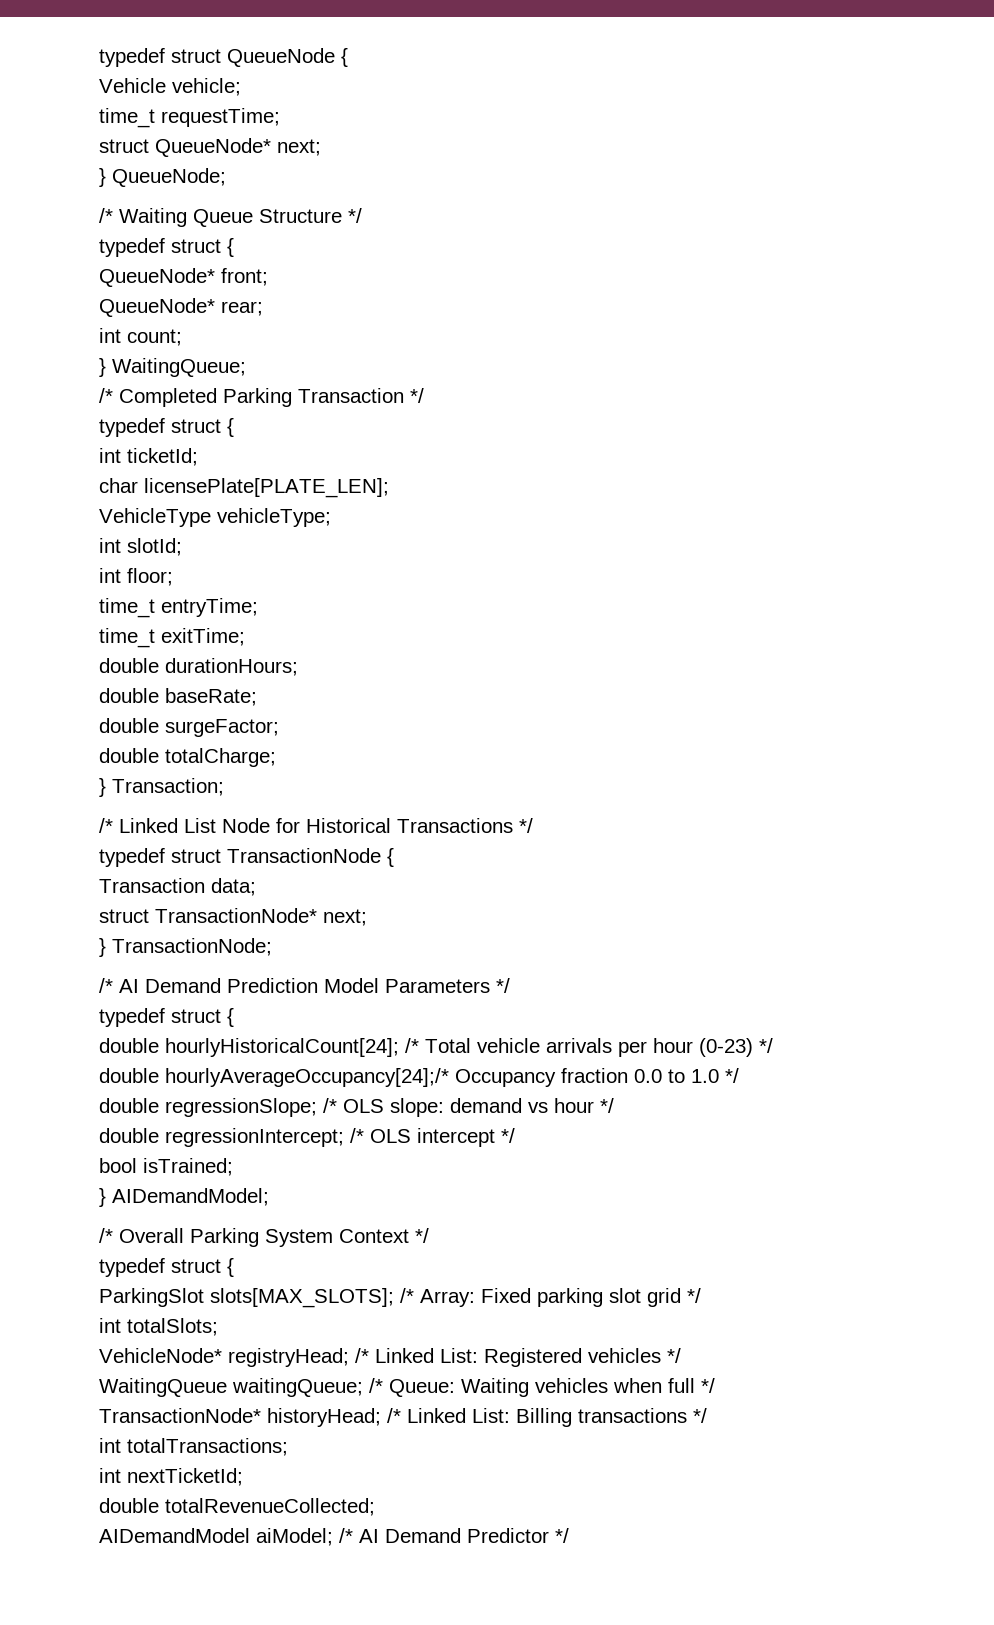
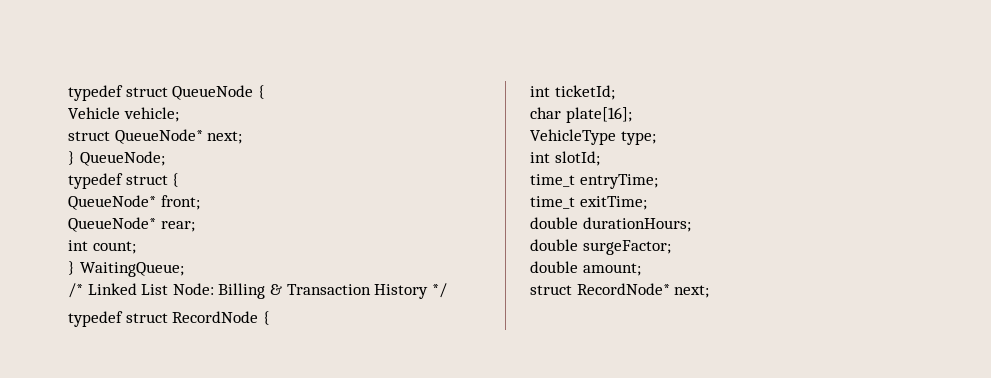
[99,108,280,128] // time_t requestTime; -> (179, 114) none
[99,208,362,227] // /* Waiting Queue Structure */ -> (165, 158) none
[119,388,424,407] [99,418,221,437] Completed Parking Transaction */ // typedef struct -> [87,283,447,299] [68,311,259,327] Linked List Node: Billing & Transaction History */ // typedef struct RecordNode
[144,478,389,498] licensePlate[PLATE_LEN]; -> [565,107,632,123] plate[16];
[217,508,331,527] vehicleType; -> [620,131,656,145] type;
[99,568,173,586] // int floor; -> (600, 158) none
[99,688,257,706] // double baseRate; -> (691, 224) none
[165,748,276,767] [99,778,224,797] [99,818,533,833] [99,848,394,867] [99,878,256,896] [99,908,367,926] [99,938,272,957] [99,978,510,993] [99,1008,234,1027] [99,1038,773,1057] [99,1068,739,1087] [99,1098,614,1117] [99,1128,515,1147] [99,1158,233,1176] [99,1188,269,1207] [99,1228,429,1247] [99,1258,234,1277] [99,1288,701,1308] [99,1318,218,1336] [99,1348,681,1367] [99,1378,715,1397] [99,1408,707,1427] [99,1438,288,1456] [99,1468,243,1486] [99,1498,375,1516] [99,1528,569,1546] totalCharge; // } Transaction; // /* Linked List Node for Historical Transactions */ // typedef struct TransactionNode { // Transaction data; // struct TransactionNode* next; // } TransactionNode; // /* AI Demand Prediction Model Parameters */ // typedef struct { // double hourlyHistoricalCount[24]; /* Total vehicle arrivals per hour (0-23) */ // double hourlyAverageOccupancy[24];/* Occupancy fraction 0.0 to 1.0 */ // double regressionSlope; /* OLS slope: demand vs hour */ // double regressionIntercept; /* OLS intercept */ // bool isTrained; // } AIDemandModel; // /* Overall Parking System Context */ // typedef struct { // ParkingSlot slots[MAX_SLOTS]; /* Array: Fixed parking slot grid */ // int totalSlots; // VehicleNode* registryHead; /* Linked List: Registered vehicles */ // WaitingQueue waitingQueue; /* Queue: Waiting vehicles when full */ // TransactionNode* historyHead; /* Linked List: Billing transactions */ // int totalTransactions; // int nextTicketId; // double totalRevenueCollected; // AIDemandModel aiModel; /* AI Demand Predictor */ -> [582,263,641,276] [530,283,710,298] amount; // struct RecordNode* next;

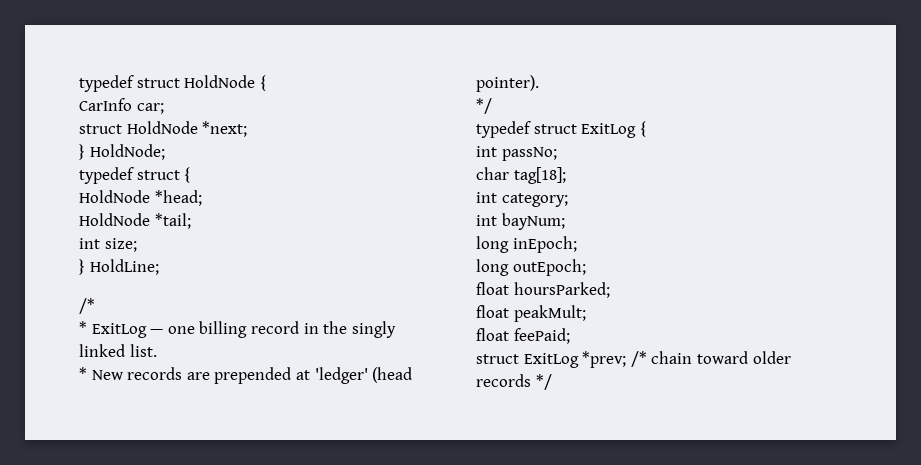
[68,85,265,101] [68,107,179,122] [68,129,243,144] [68,151,165,166] typedef struct QueueNode { // Vehicle vehicle; // struct QueueNode* next; // } QueueNode; -> [79,75,266,92] [79,98,164,114] [79,121,248,137] [79,144,165,160] typedef struct HoldNode { // CarInfo car; // struct HoldNode *next; // } HoldNode;
[68,195,200,210] [68,217,195,232] [68,240,136,254] [68,261,184,277] [68,283,429,299] QueueNode* front; // QueueNode* rear; // int count; // } WaitingQueue; // /* Linked List Node: Billing & Transaction History -> [79,190,202,206] [79,213,191,229] [79,238,137,252] [79,259,159,275] [79,298,95,314] [79,321,396,338] [79,344,157,357] [79,367,413,384] [476,75,539,92] HoldNode *head; // HoldNode *tail; // int size; // } HoldLine; // /* // * ExitLog — one billing record in the singly linked list. // * New records are prepended at 'ledger' (head pointer). //
[172,311,259,323] RecordNode -> [581,123,637,138] ExitLog
[554,85,615,100] ticketId; -> [501,147,557,161] passNo;
[565,107,632,123] [530,129,656,145] [530,151,600,166] [530,174,658,189] [530,196,647,210] [530,217,691,232] [530,239,671,255] [530,261,641,276] [530,283,710,298] plate[16]; // VehicleType type; // int slotId; // time_t entryTime; // time_t exitTime; // double durationHours; // double surgeFactor; // double amount; // struct RecordNode* next; -> [513,167,566,184] [476,192,568,207] [476,213,565,230] [476,236,577,253] [476,259,586,276] [476,282,610,298] [476,305,586,322] [476,328,570,344] [476,351,791,368] [476,374,552,390] tag[18]; // int category; // int bayNum; // long inEpoch; // long outEpoch; // float hoursParked; // float peakMult; // float feePaid; // struct ExitLog *prev; /* chain toward older records */

